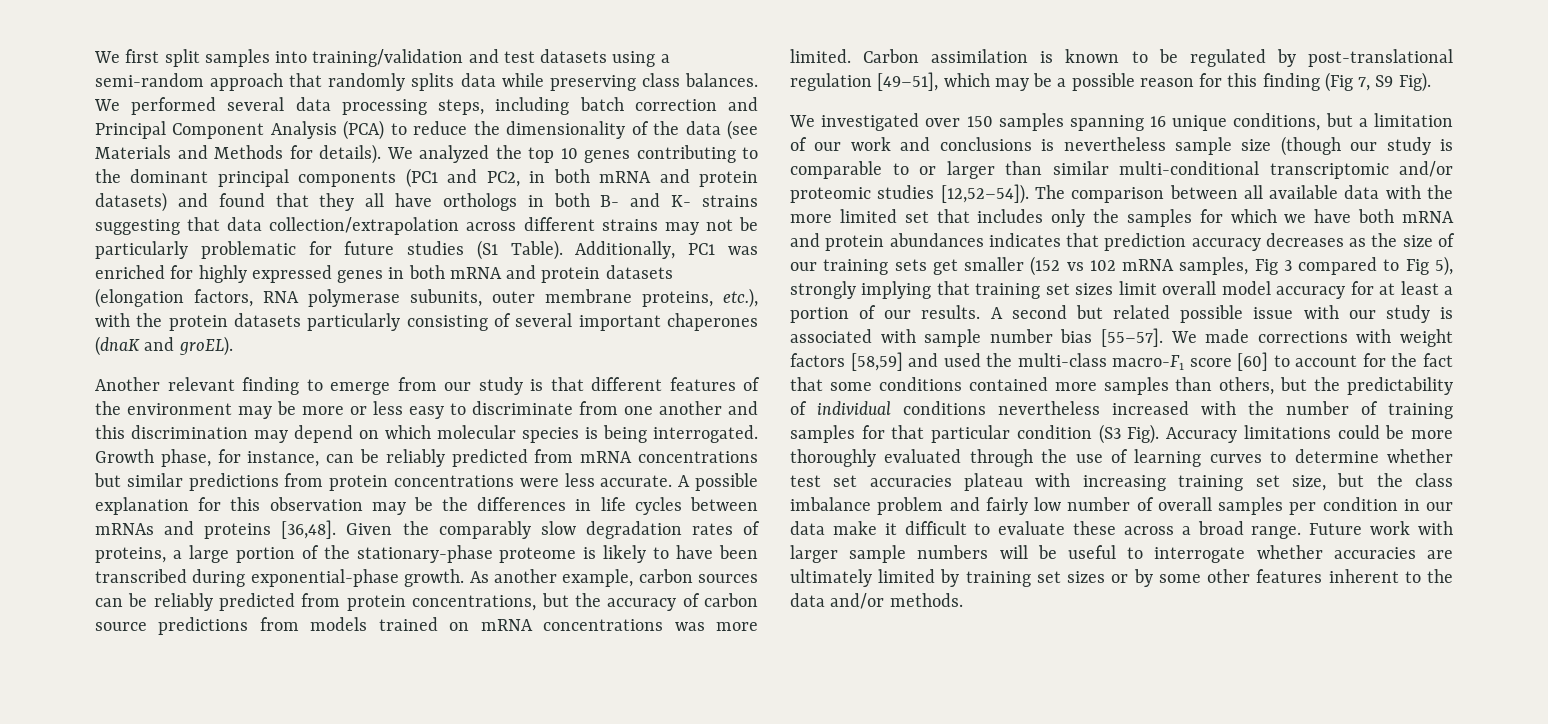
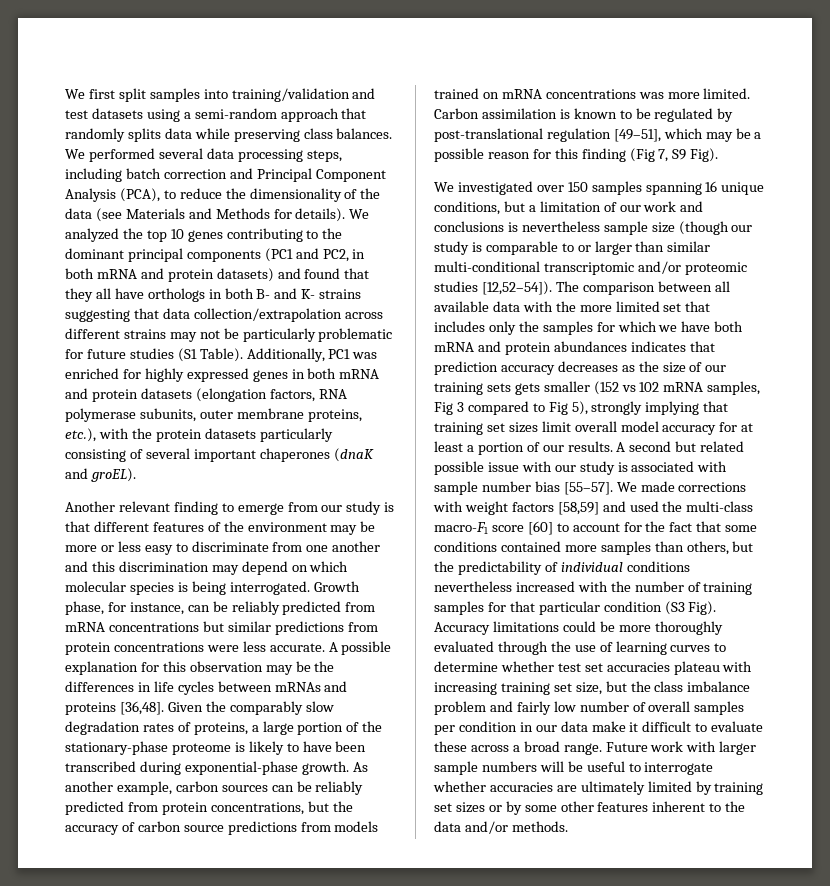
[343,120,385,140] (PCA) -> [119,188,160,202] (PCA),
[932,259,958,275] get -> [514,383,540,395] gets

